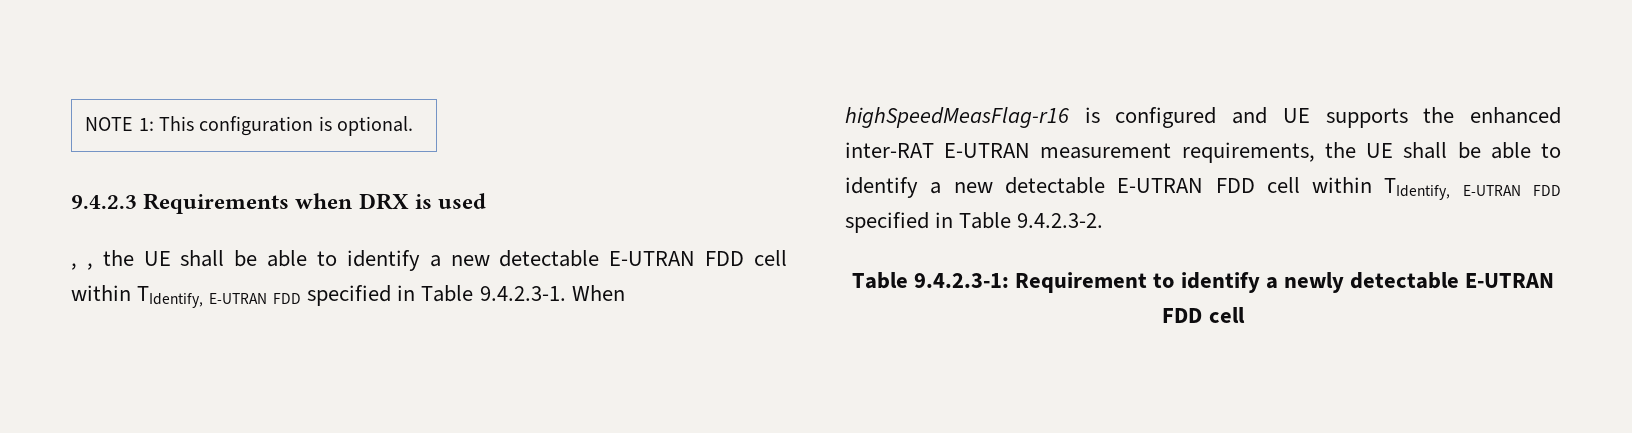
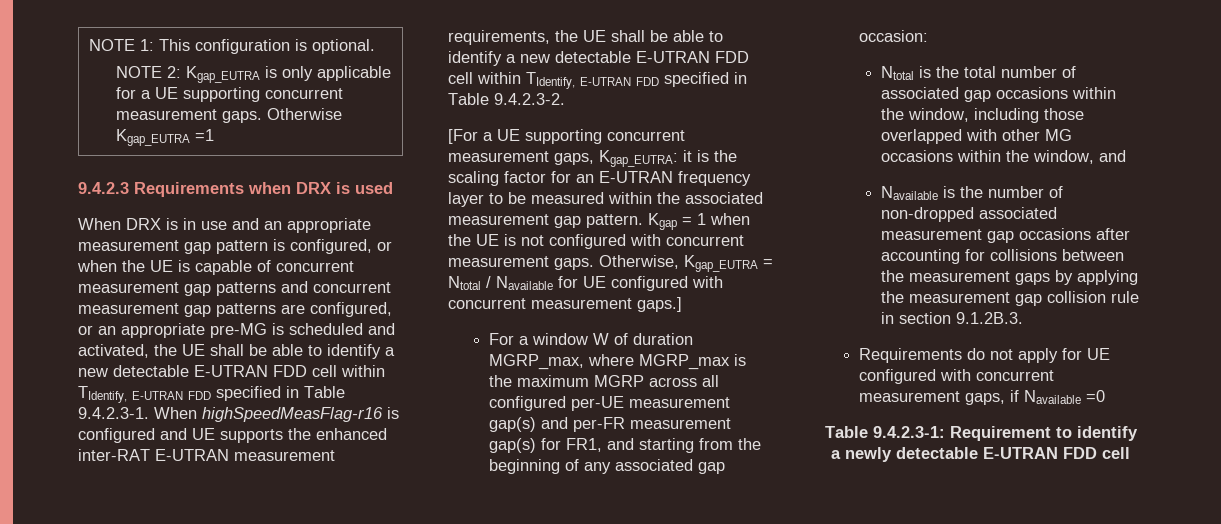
(414, 126) none -> [115,66,391,83] [115,87,343,102] [115,108,342,123] [115,129,214,146] // NOTE 2: Kgap_EUTRA is only applicable for a UE supporting concurrent measurement gaps. Otherwise Kgap_EUTRA =1
[71,263,93,270] , , -> [78,218,371,233] [78,239,392,254] [77,260,354,275] [78,281,391,296] [78,302,392,317] [78,323,395,338] [78,344,149,358] When DRX is in use and an appropriate measurement gap pattern is configured, or when the UE is capable of concurrent measurement gap patterns and concurrent measurement gap patterns are configured, or an appropriate pre-MG is scheduled and activated,
(1104, 220) none -> [448,129,685,144] [448,150,737,167] [448,171,751,186] [448,192,763,207] [448,213,750,230] [448,234,744,249] [448,255,773,272] [448,276,723,291] [448,297,682,312] [488,333,693,345] [488,354,746,370] [488,375,719,387] [488,396,730,411] [488,417,731,432] [488,438,761,453] [488,459,725,474] [858,30,928,42] [881,66,1077,80] [881,87,1117,102] [881,108,1085,123] [881,129,1073,144] [881,150,1127,164] [881,186,1064,200] [881,207,1058,222] [881,228,1131,243] [881,249,1125,264] [881,270,1139,285] [881,291,1140,306] [881,312,1024,324] [858,348,1110,363] [858,369,1054,384] [858,390,1105,405] // [For a UE supporting concurrent measurement gaps, Kgap_EUTRA: it is the scaling factor for an E-UTRAN frequency layer to be measured within the associated measurement gap pattern. Kgap = 1 when the UE is not configured with concurrent measurement gaps. Otherwise, Kgap_EUTRA = Ntotal / Navailable for UE configured with concurrent measurement gaps.] // For a window W of duration MGRP_max, where MGRP_max is the maximum MGRP across all configured per-UE measurement gap(s) and per-FR measurement gap(s) for FR1, and starting from the beginning of any associated gap occasion: // Ntotal is the total number of associated gap occasions within the window, including those overlapped with other MG occasions within the window, and // Navailable is the number of non-dropped associated measurement gap occasions after accounting for collisions between the measurement gaps by applying the measurement gap collision rule in section 9.1.2B.3. // Requirements do not apply for UE configured with concurrent measurement gaps, if Navailable =0

